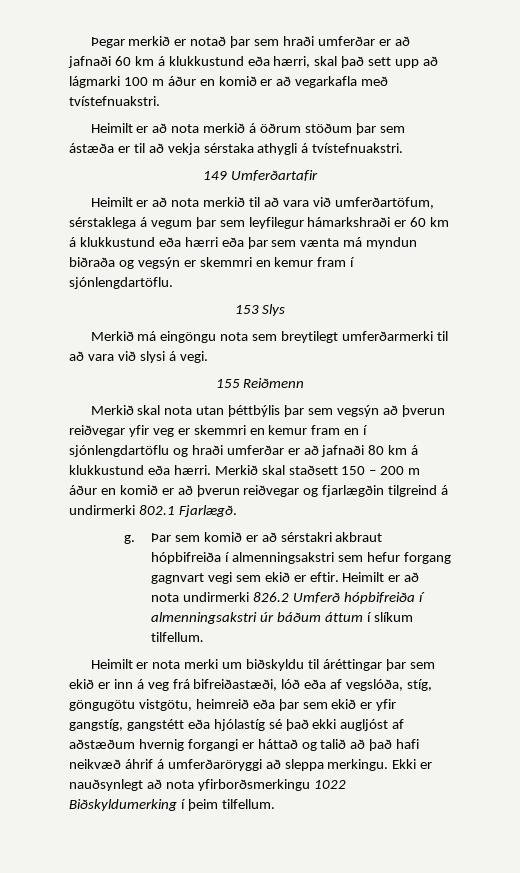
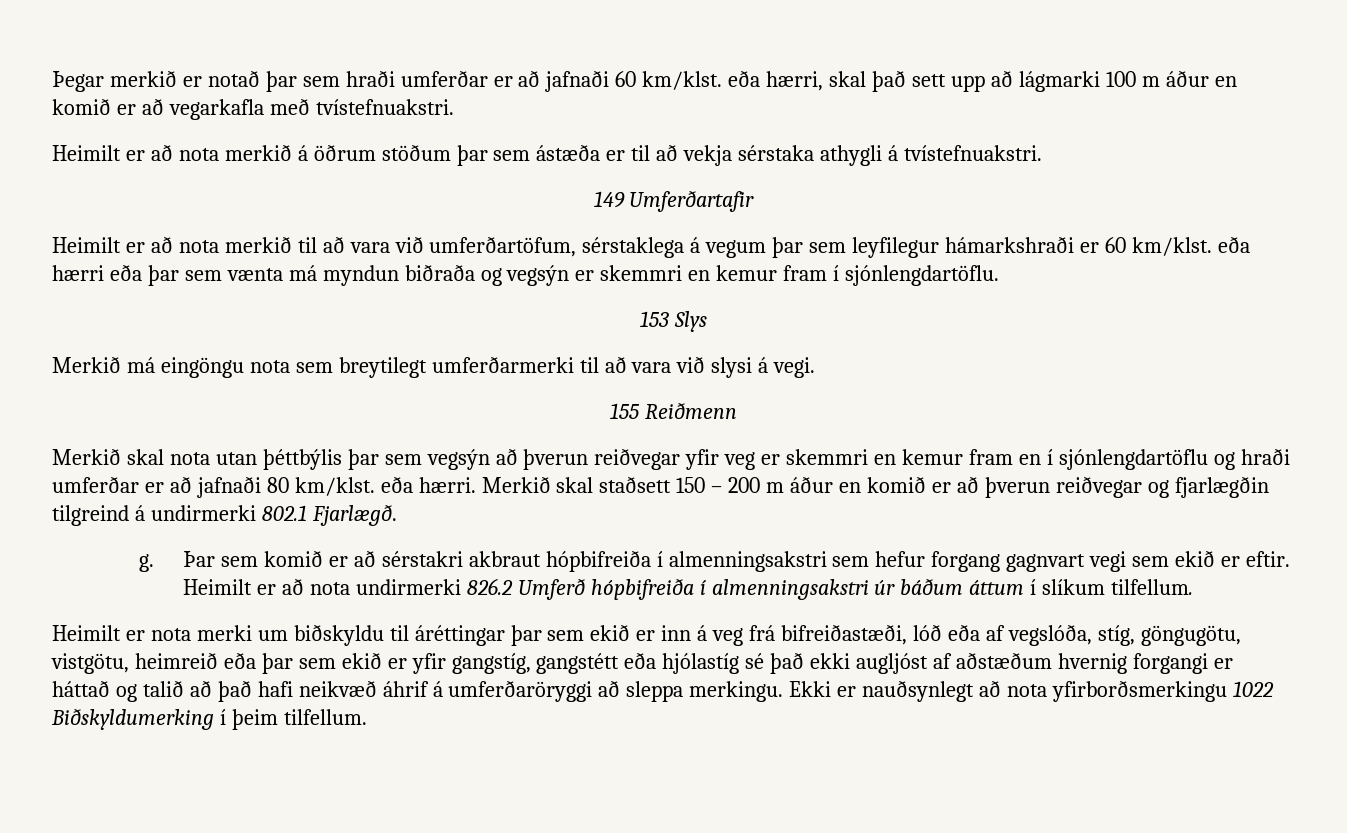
[134,56,244,66] km á klukkustund -> [642,71,723,90] km/klst.
[430,217,450,227] [69,237,155,247] km á klukkustund -> [1131,237,1212,256] km/klst.
[388,445,419,455] [69,465,144,475] km á klukkustund -> [294,477,375,496] km/klst.
[69,700,135,711] göngugötu -> [1140,625,1241,646] göngugötu,

